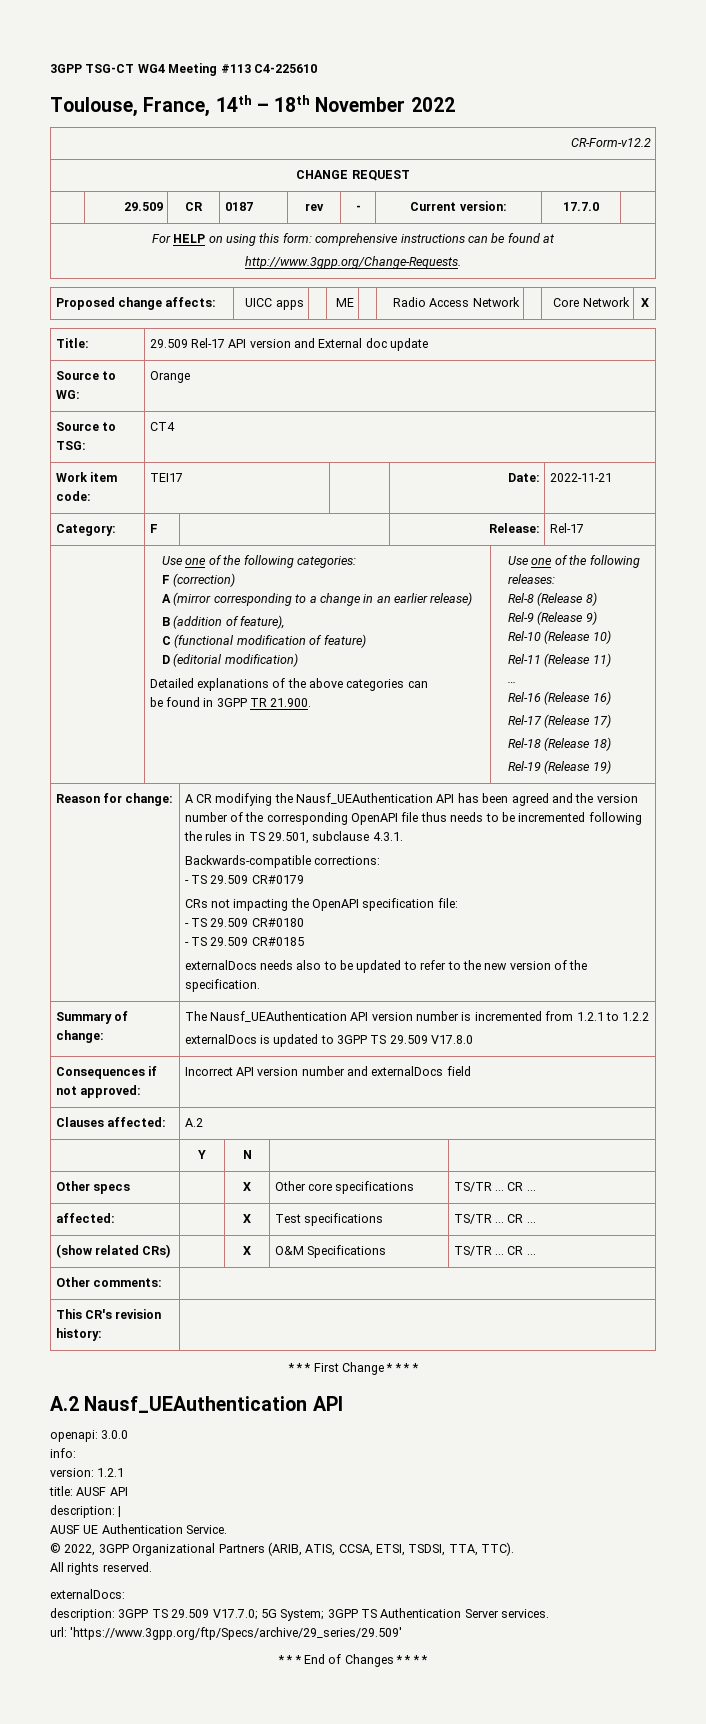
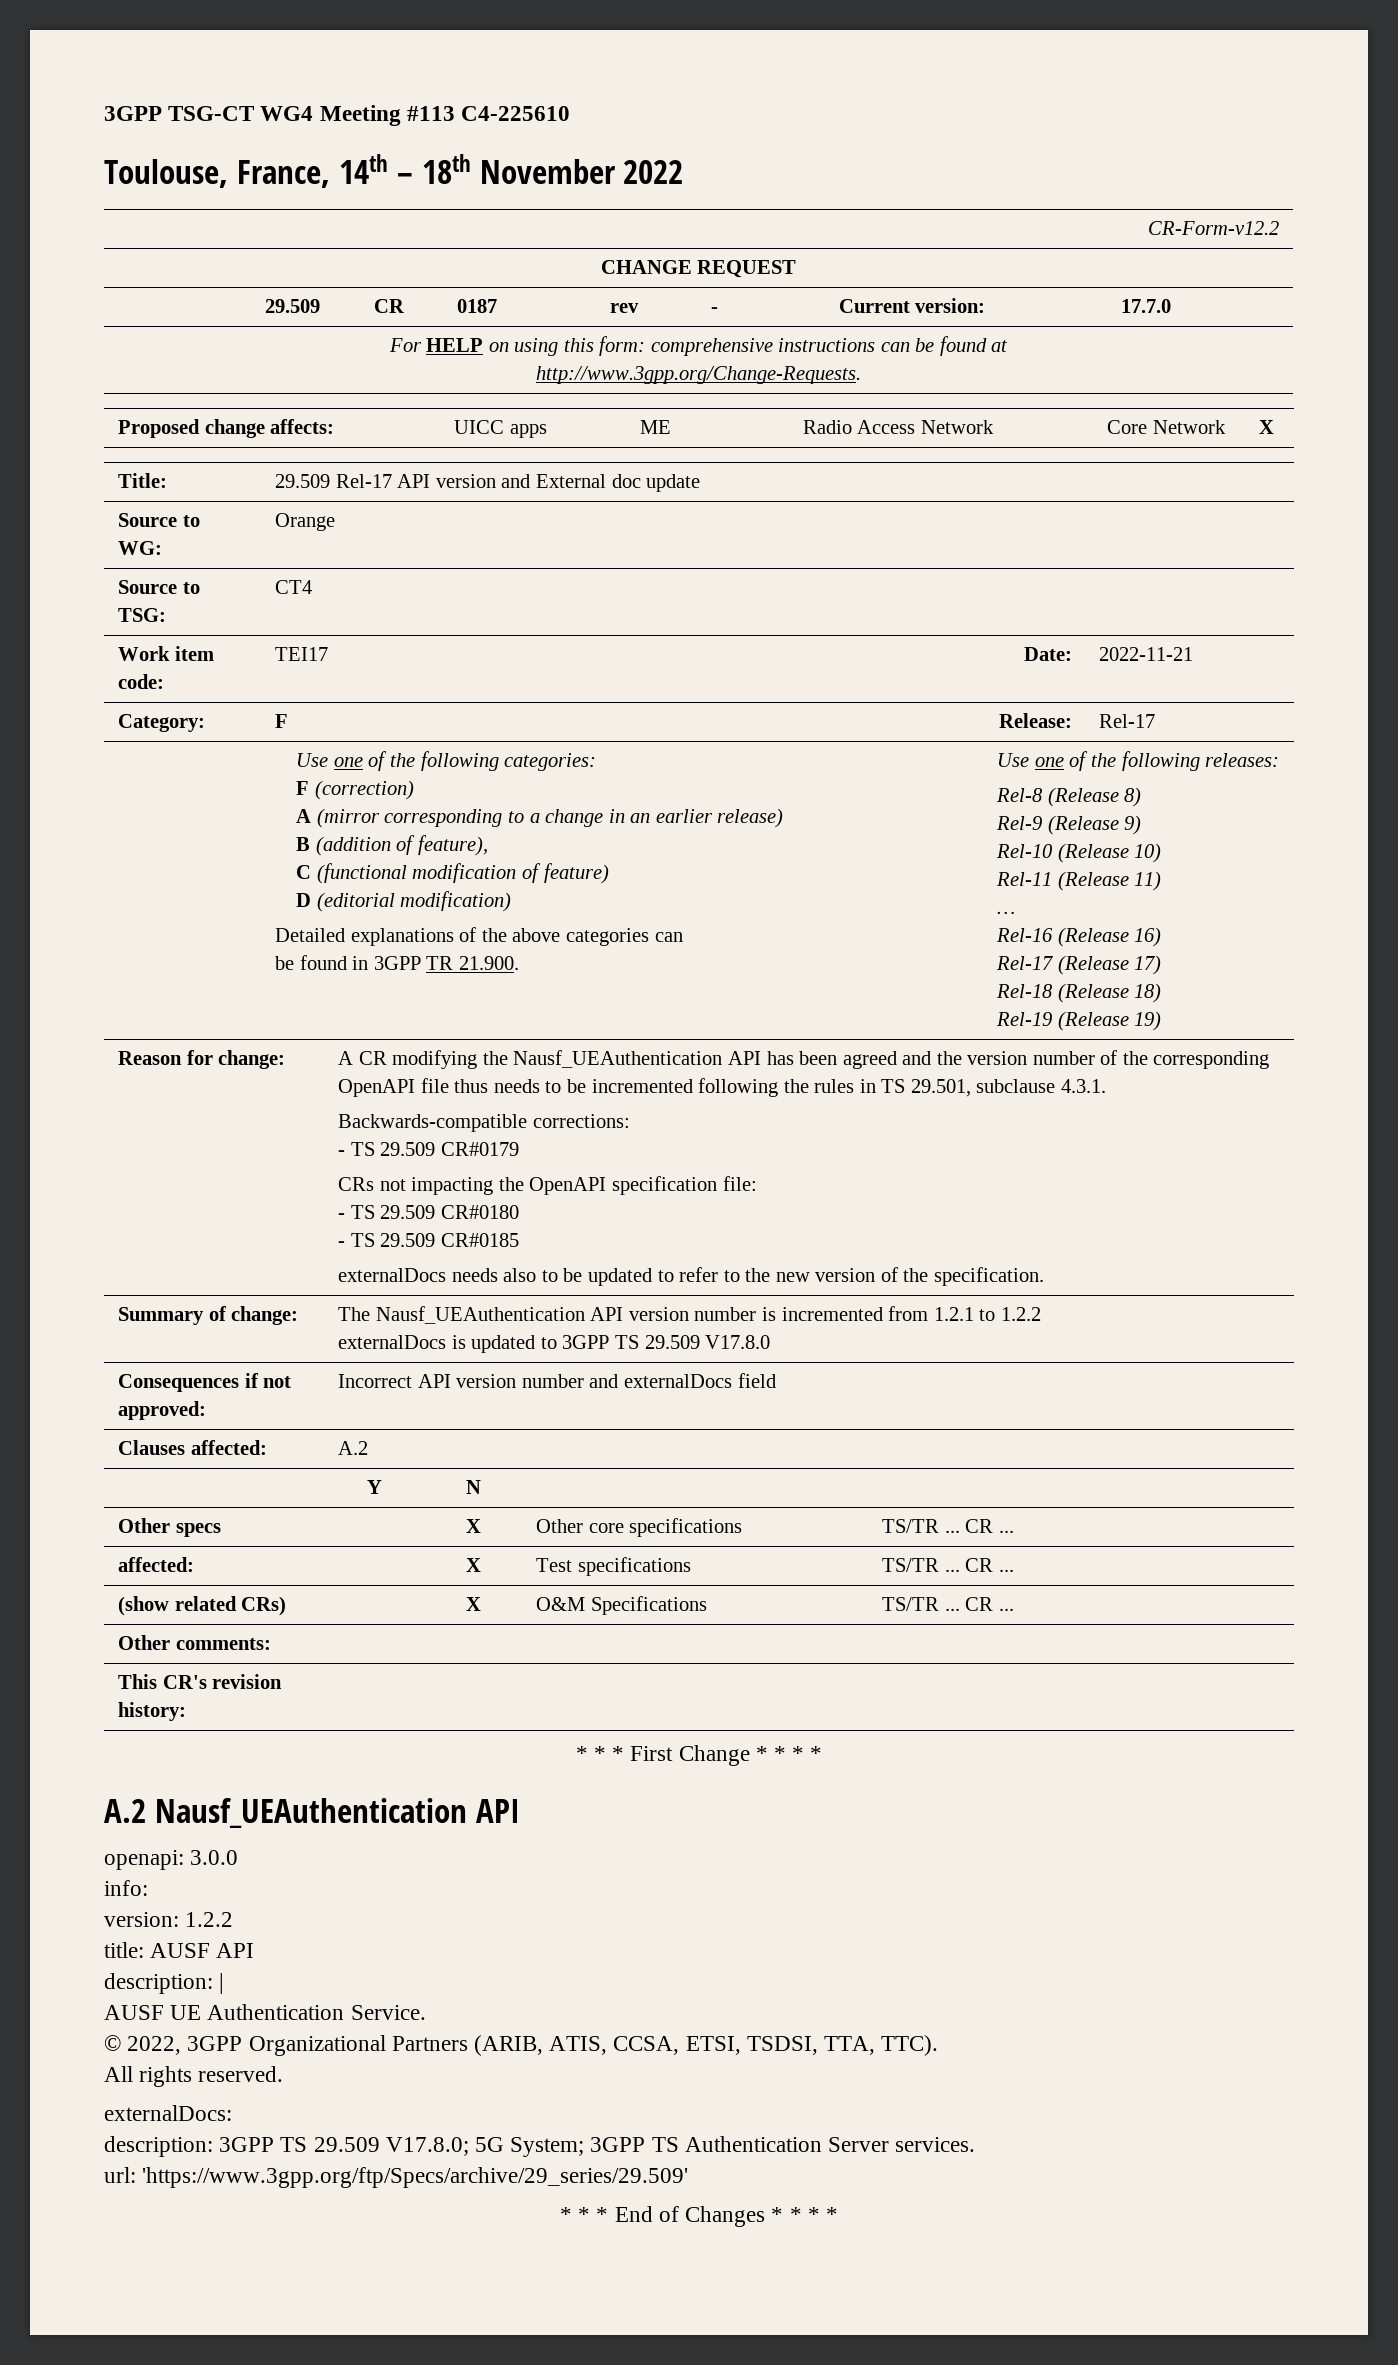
[97,1468,125,1477] 1.2.1 -> [185,1912,234,1927] 1.2.2
[212,1609,258,1620] V17.7.0; -> [385,2137,469,2156] V17.8.0;

